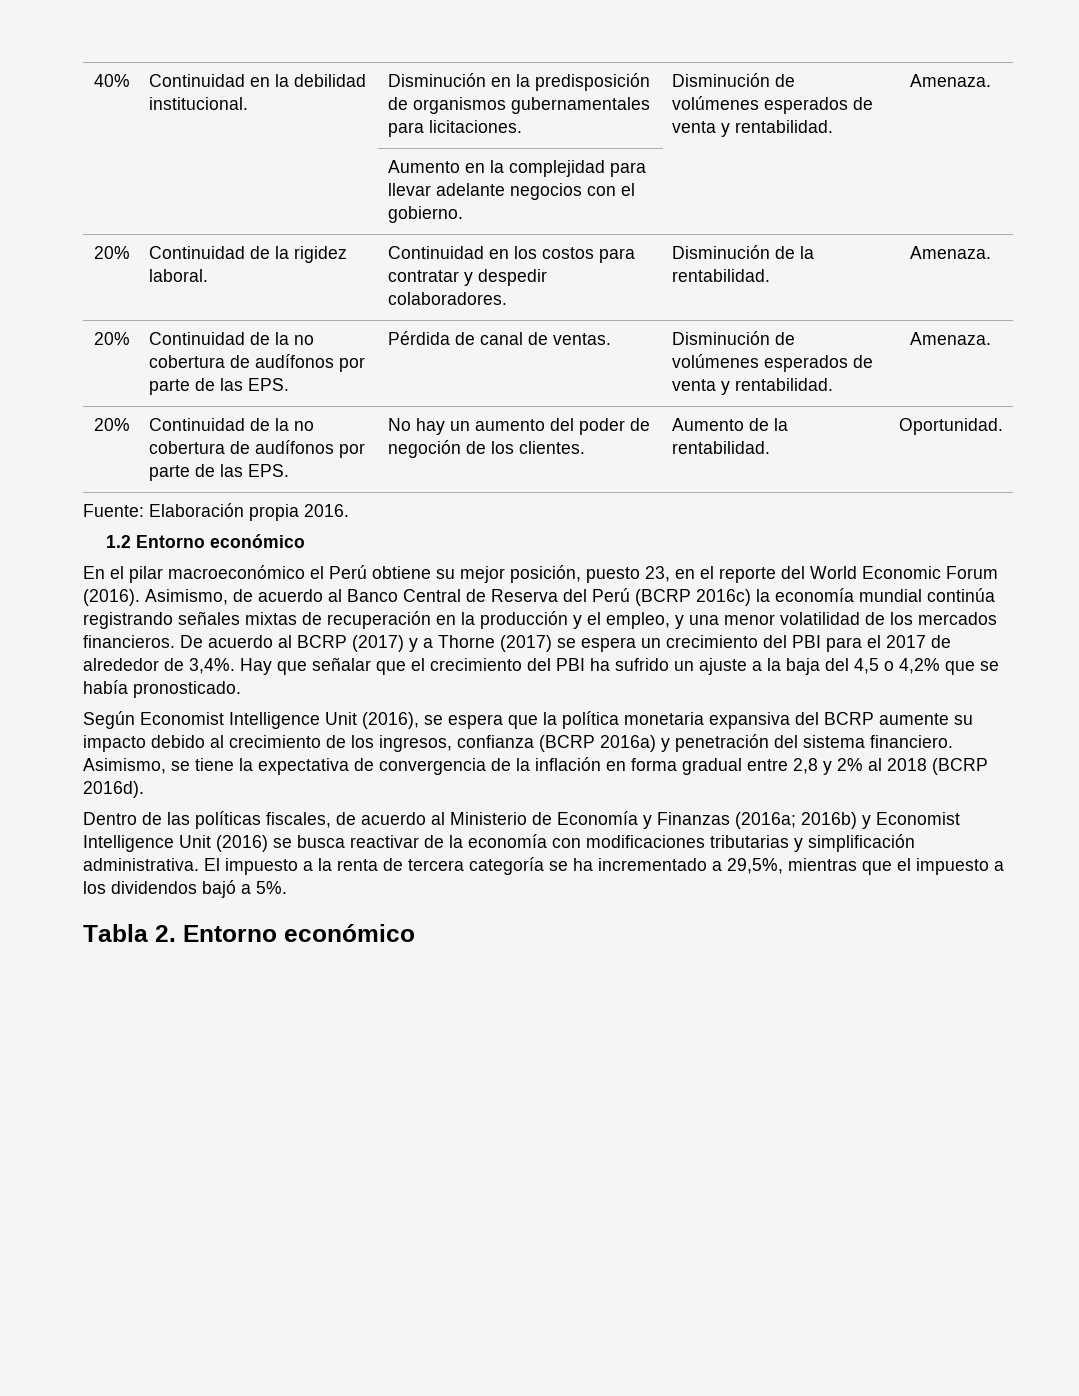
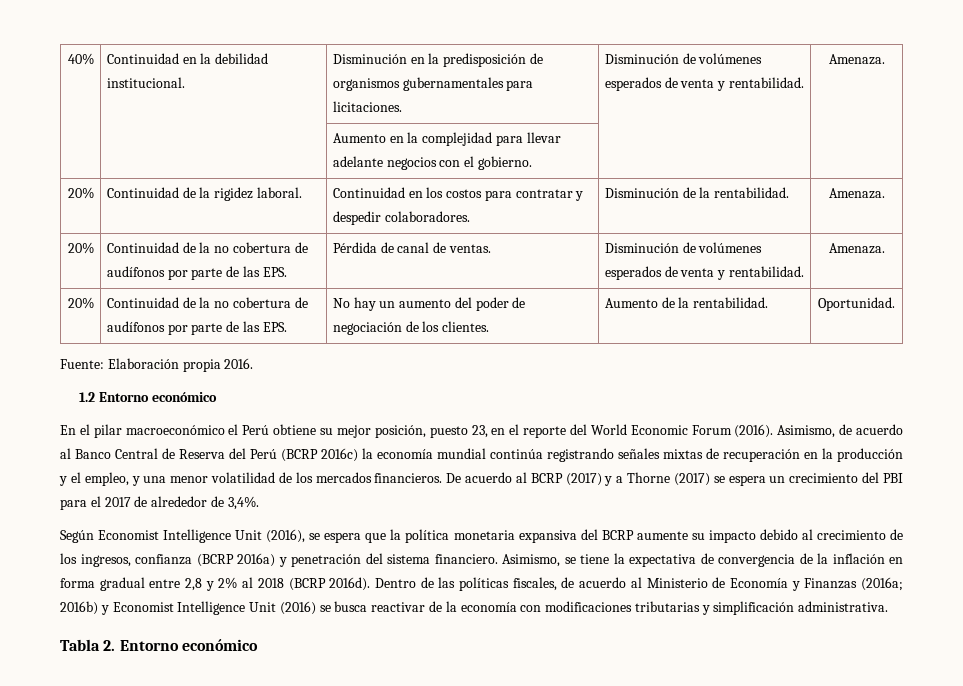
[387,440,461,458] negoción -> [332,322,402,335] negociación
[240,657,999,675] [83,680,241,698] Hay que señalar que el crecimiento del PBI ha sufrido un ajuste a la baja del 4,5 o 4,2% que se había pronosticado. -> (259, 503) none
(144, 789) // -> (371, 584) none
[204,857,1004,875] [83,880,287,898] El impuesto a la renta de tercera categoría se ha incrementado a 29,5%, mientras que el impuesto a los dividendos bajó a 5%. -> (889, 606) none

